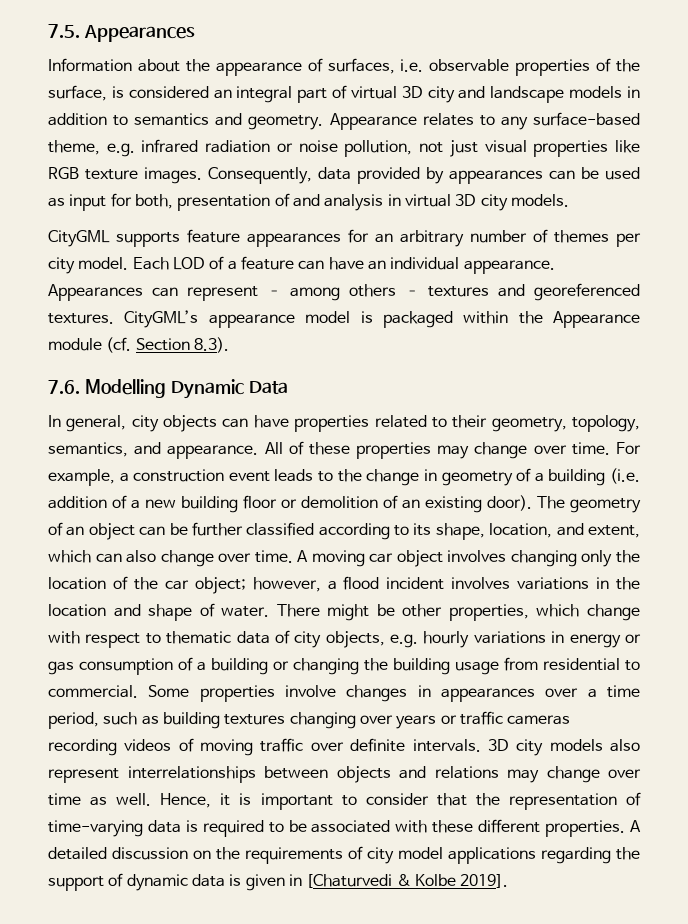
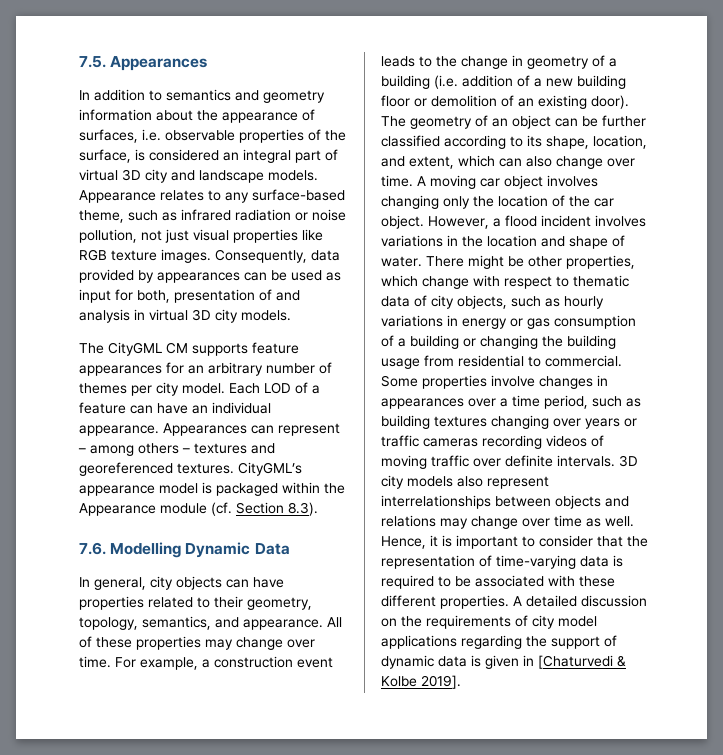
[48,58,132,72] Information -> [79,89,325,103] [79,109,152,121] In addition to semantics and geometry information
[569,86,640,98] [48,113,324,130] models in addition to semantics and geometry. -> [268,170,318,181] models.
[106,143,135,157] e.g. -> [128,210,177,221] such as
[48,230,110,247] CityGML -> [79,342,188,356] The CityGML CM
[194,577,321,594] object; however, -> [381,215,489,229] object. However,
[390,634,419,648] e.g. -> [511,296,560,307] such as

